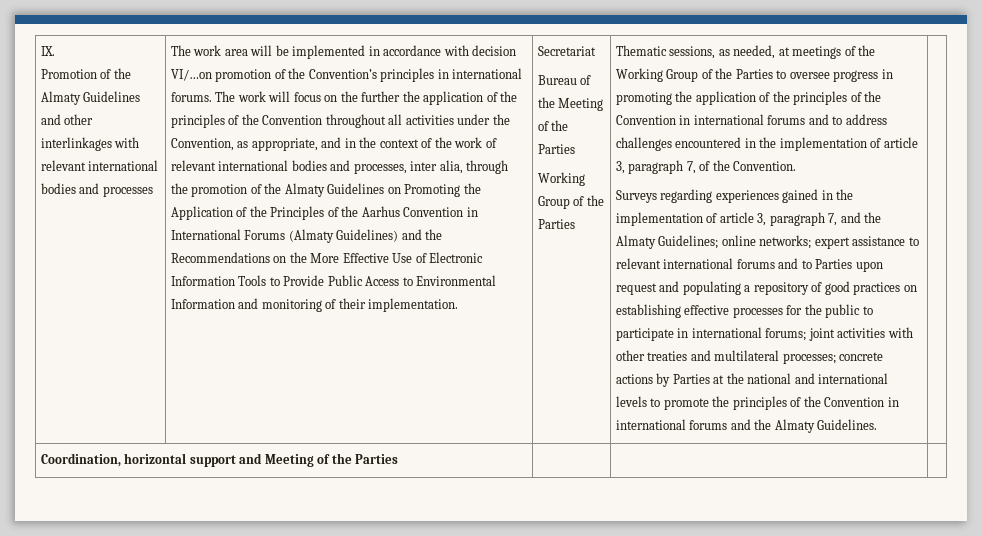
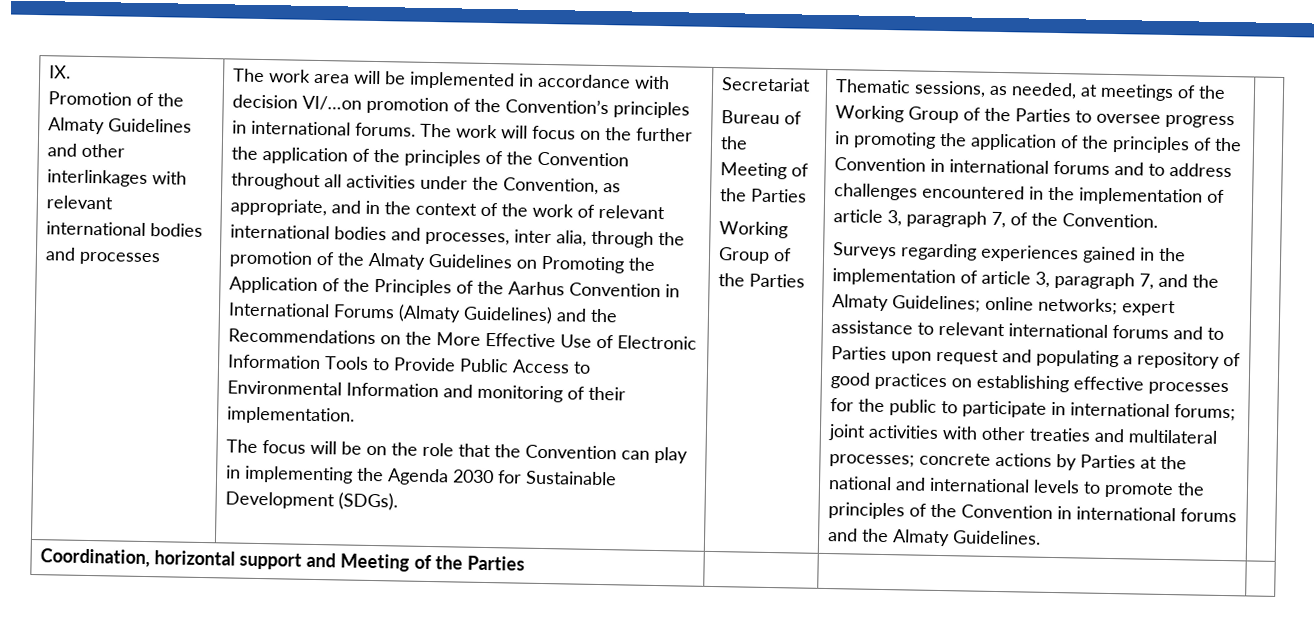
(459, 305) none -> [225,439,688,464] [225,465,617,486] [224,491,398,511] // The focus will be on the role that the Convention can play in implementing the Agenda 2030 for Sustainable Development (SDGs).

